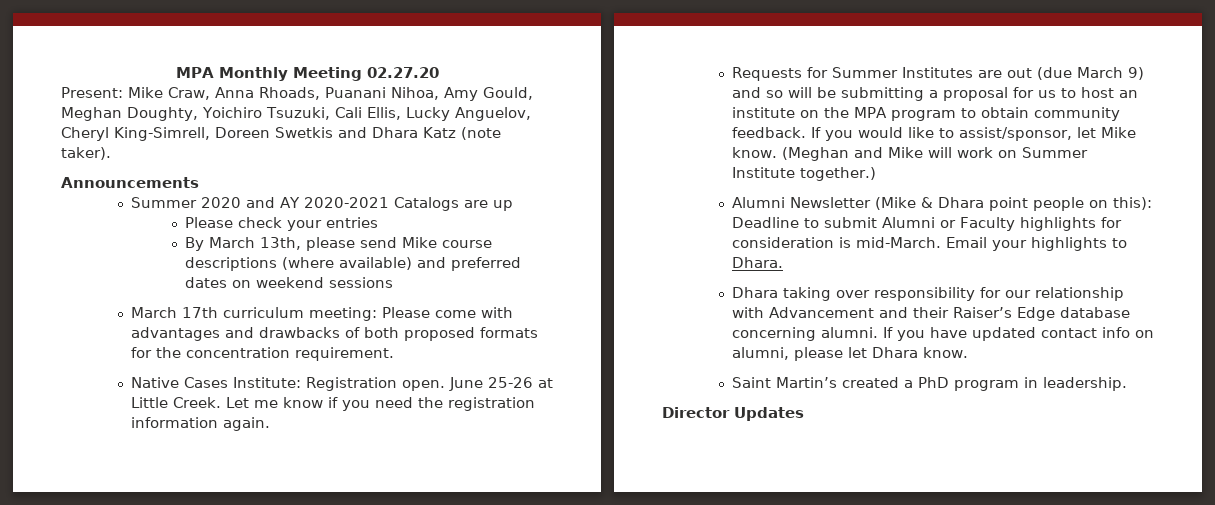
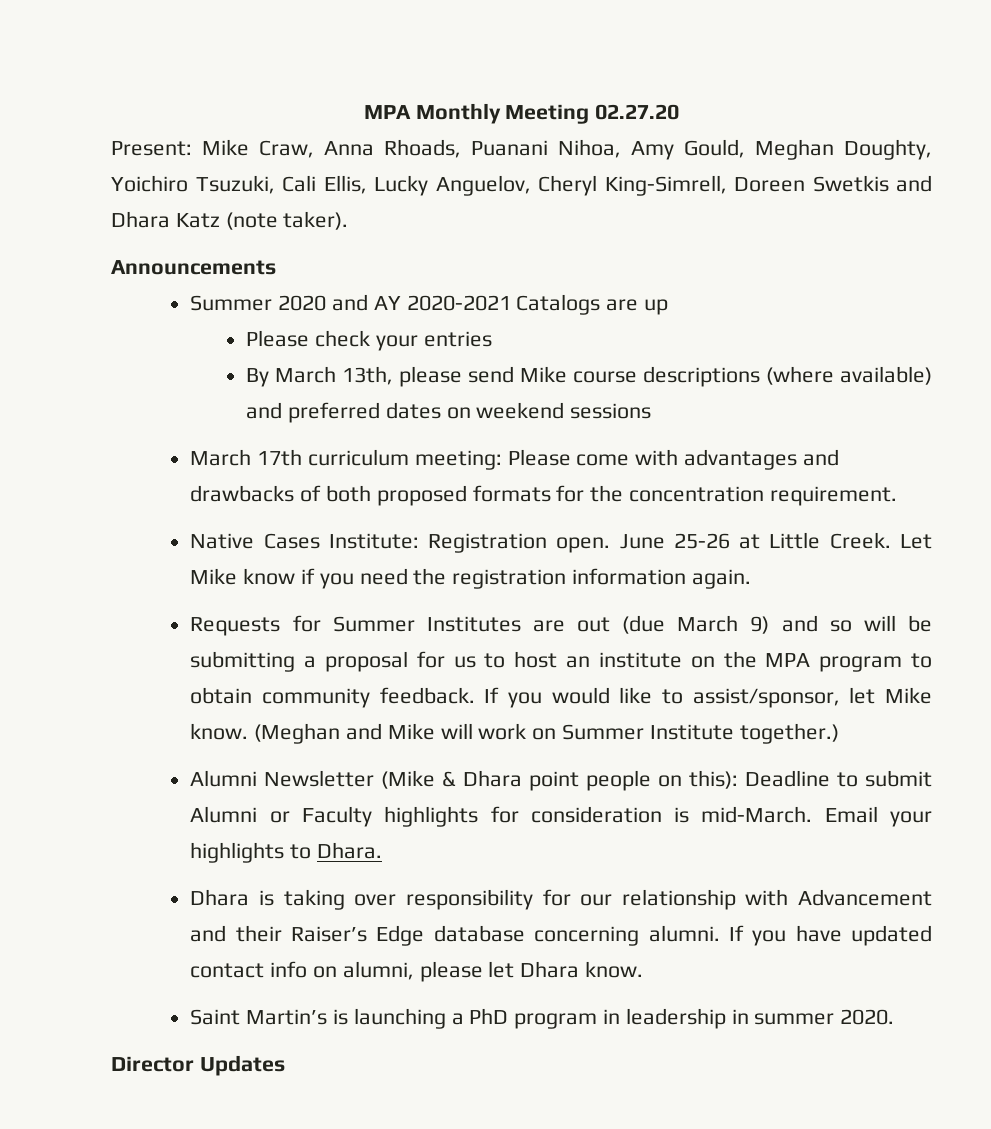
[253,400,278,408] me -> [190,568,238,585] Mike
(778, 292) none -> [259,890,275,906] is
[841,377,899,388] created -> [333,1008,446,1029] is launching
[1042,377,1127,391] leadership. -> [625,1008,895,1029] leadership in summer 2020.

